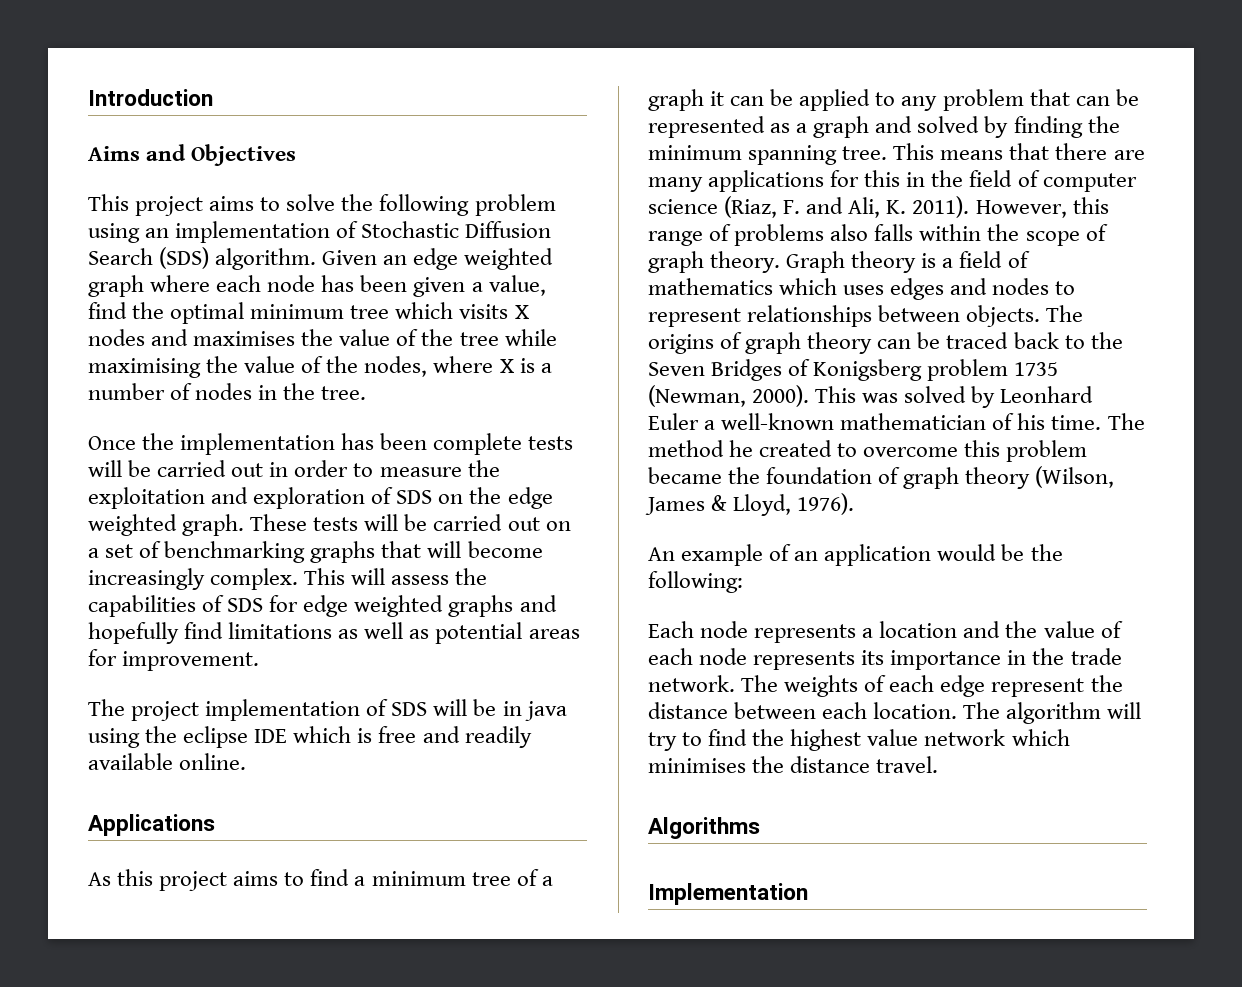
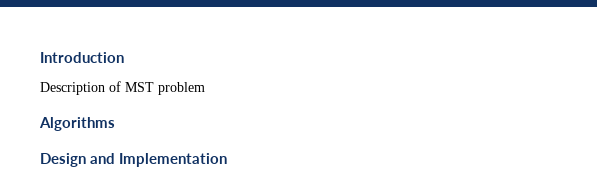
[88,144,297,166] [88,194,556,216] [88,221,552,243] [88,247,554,270] [88,275,546,297] [88,302,529,324] [88,329,557,346] [88,356,552,378] [88,383,367,400] [88,433,574,455] [88,460,500,477] [88,487,553,509] [88,514,571,536] [88,541,543,563] [88,568,488,590] [88,595,557,617] [88,622,580,644] [88,649,260,671] [88,699,567,721] [88,726,532,748] [88,753,247,770] [88,814,215,836] [88,869,553,891] [648,89,1139,111] [648,116,1120,138] [648,143,1145,165] [648,170,1137,192] [648,196,1109,218] [648,224,1108,246] [648,251,1030,273] [648,278,1076,300] [648,305,1084,327] [648,332,1123,354] [648,359,1059,381] [648,385,1094,408] [648,413,1145,430] [648,440,1088,462] [648,466,1115,489] [645,493,855,516] [648,544,1063,566] [648,571,743,593] [648,621,1123,643] [648,648,1122,670] [648,675,1123,697] [648,702,1142,724] [648,729,1070,751] [648,756,939,773] Aims and Objectives // This project aims to solve the following problem using an implementation of Stochastic Diffusion Search (SDS) algorithm. Given an edge weighted graph where each node has been given a value, find the optimal minimum tree which visits X nodes and maximises the value of the tree while maximising the value of the nodes, where X is a number of nodes in the tree. // Once the implementation has been complete tests will be carried out in order to measure the exploitation and exploration of SDS on the edge weighted graph. These tests will be carried out on a set of benchmarking graphs that will become increasingly complex. This will assess the capabilities of SDS for edge weighted graphs and hopefully find limitations as well as potential areas for improvement. // The project implementation of SDS will be in java using the eclipse IDE which is free and readily available online. // Applications // As this project aims to find a minimum tree of a graph it can be applied to any problem that can be represented as a graph and solved by finding the minimum spanning tree. This means that there are many applications for this in the field of computer science (Riaz, F. and Ali, K. 2011). However, this range of problems also falls within the scope of graph theory. Graph theory is a field of mathematics which uses edges and nodes to represent relationships between objects. The origins of graph theory can be traced back to the Seven Bridges of Konigsberg problem 1735 (Newman, 2000). This was solved by Leonhard Euler a well-known mathematician of his time. The method he created to overcome this problem became the foundation of graph theory (Wilson, James & Lloyd, 1976). // An example of an application would be the following: // Each node represents a location and the value of each node represents its importance in the trade network. The weights of each edge represent the distance between each location. The algorithm will try to find the highest value network which minimises the distance travel. -> [40,81,205,95] Description of MST problem
(760, 828) none -> [40,153,115,167] Design and

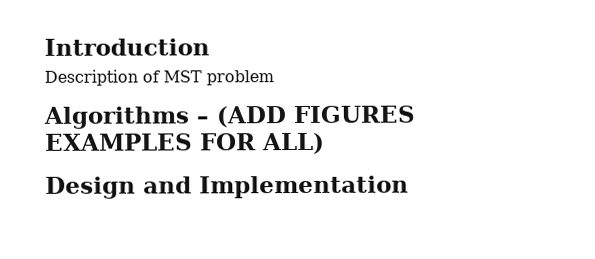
(115, 124) none -> [196,105,415,128] [45,132,325,155] – (ADD FIGURES EXAMPLES FOR ALL)

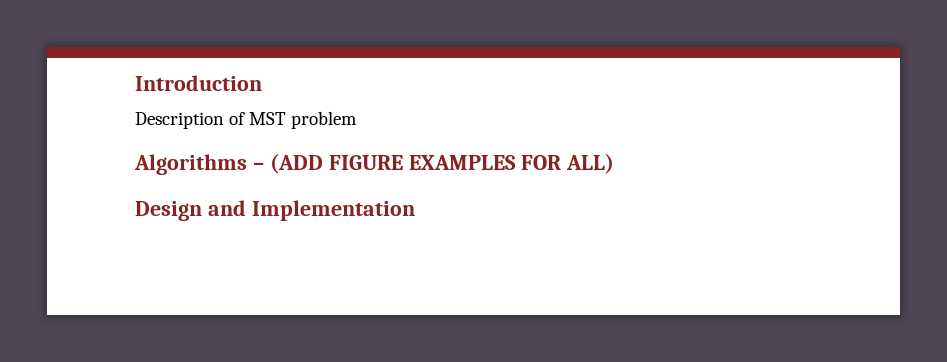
[293,105,415,124] FIGURES -> [328,155,403,170] FIGURE

